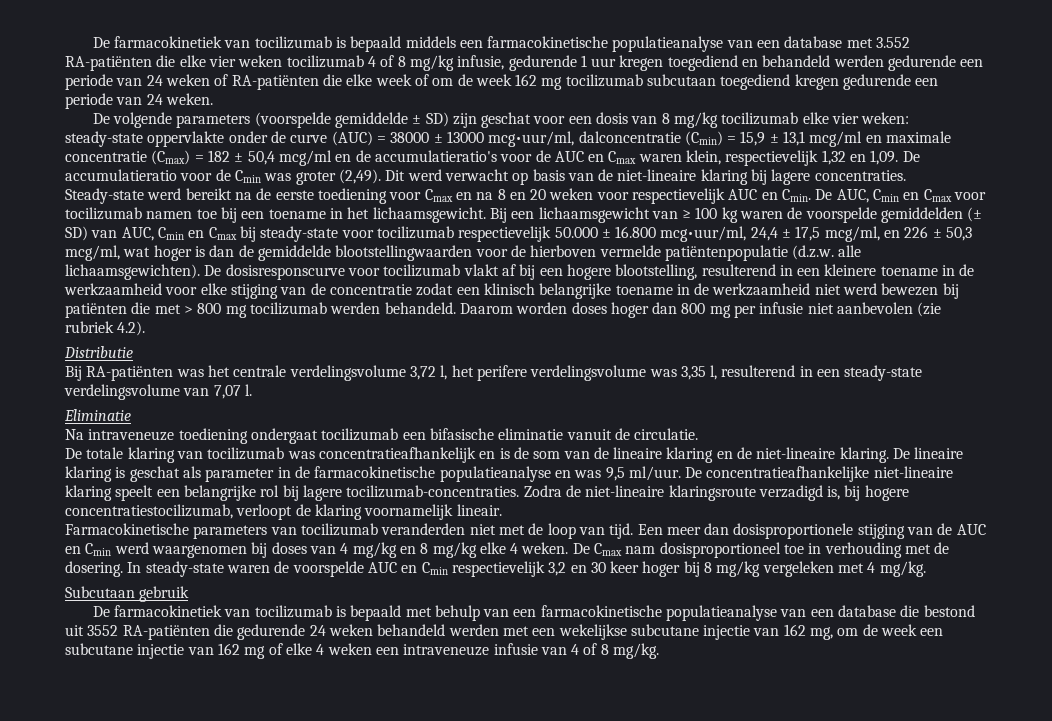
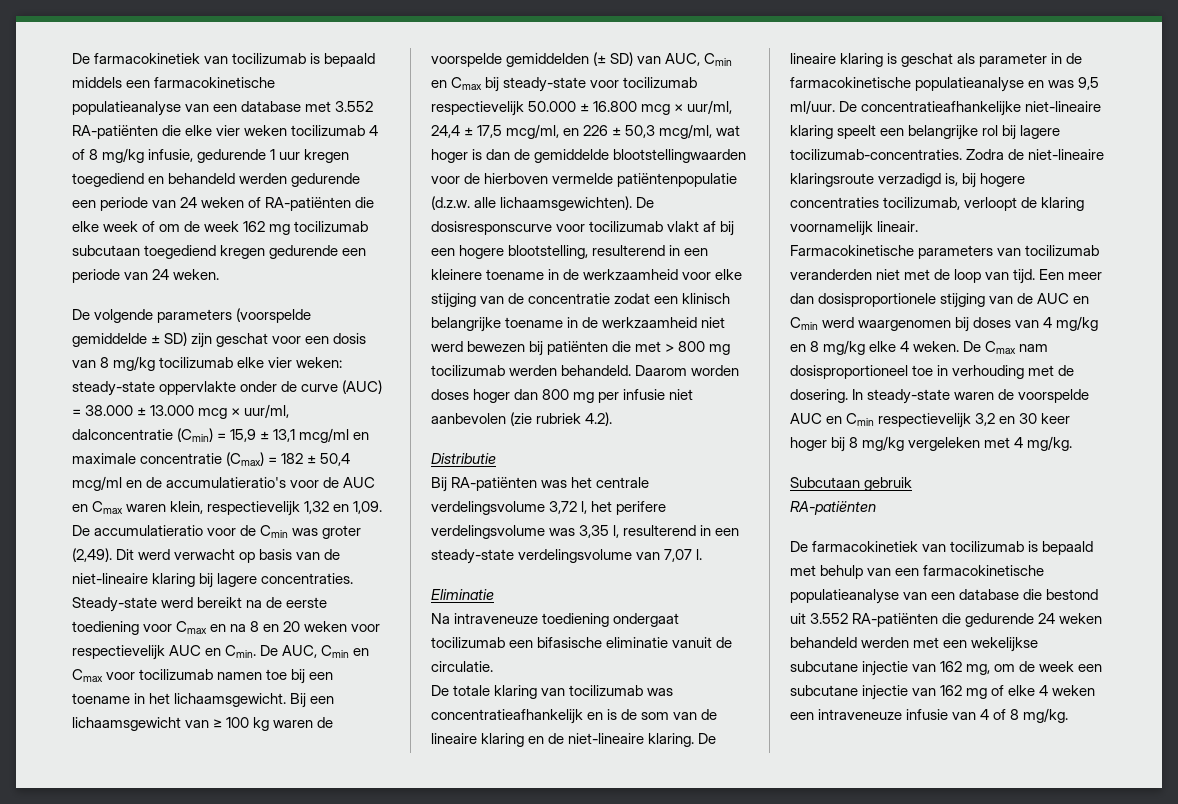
[390,131,575,147] 38000 ± 13000 mcg•uur/ml, -> [85,404,290,419] 38.000 ± 13.000 mcg × uur/ml,
[660,226,747,242] mcg•uur/ml, -> [641,100,733,115] mcg × uur/ml,
[65,504,233,519] concentratiestocilizumab, -> [790,197,961,210] concentraties tocilizumab,
(190, 594) none -> [790,501,876,515] // RA-patiënten
[87,625,119,636] 3552 -> [810,613,849,624] 3.552

